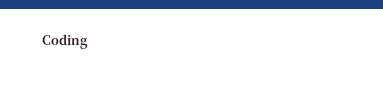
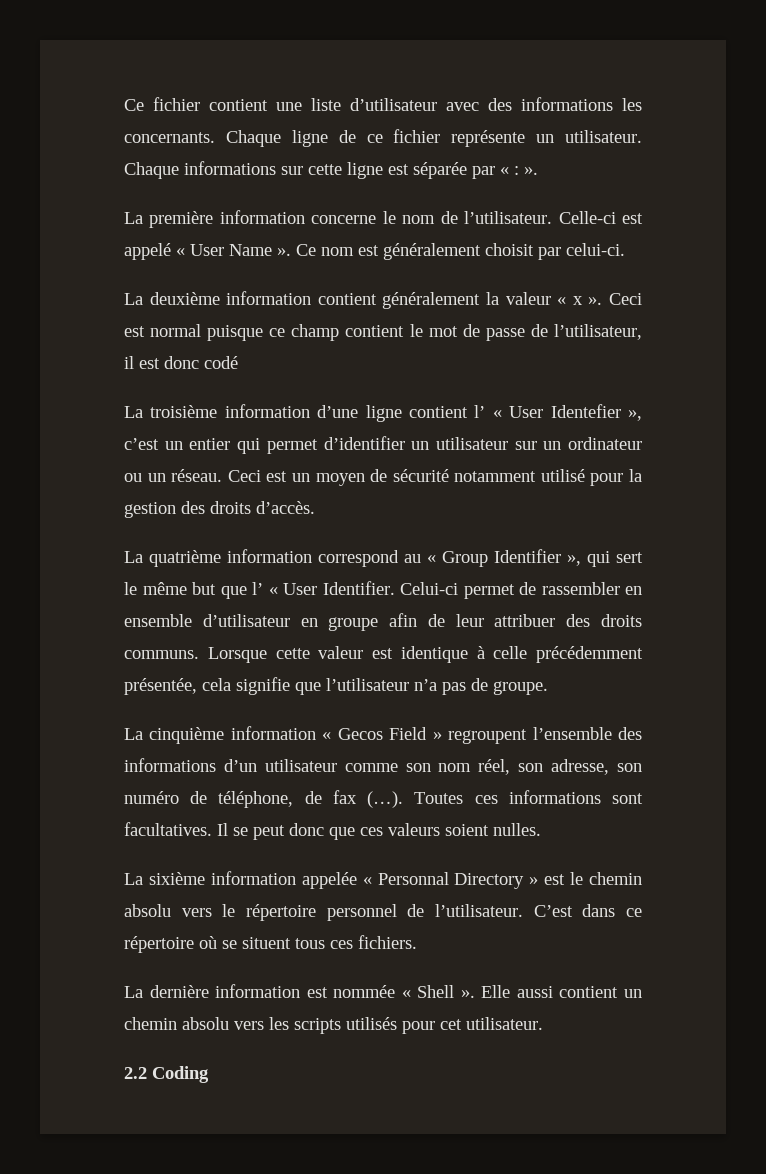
(42, 41) none -> [124,97,642,111] [124,129,642,147] [124,161,538,179] [124,210,643,228] [124,243,625,260] [124,291,643,309] [124,324,642,341] [124,356,238,369] [124,404,642,422] [124,436,642,454] [124,469,642,486] [124,501,315,518] [124,549,643,567] [124,581,642,599] [124,613,642,631] [124,646,643,663] [124,677,548,695] [124,726,643,744] [124,758,643,775] [124,790,643,808] [124,822,541,840] [124,871,642,889] [124,904,642,921] [124,935,417,953] [124,984,642,998] [124,1017,543,1034] [124,1067,147,1079] Ce fichier contient une liste d’utilisateur avec des informations les concernants. Chaque ligne de ce fichier représente un utilisateur. Chaque informations sur cette ligne est séparée par « : ». // La première information concerne le nom de l’utilisateur. Celle-ci est appelé « User Name ». Ce nom est généralement choisit par celui-ci. // La deuxième information contient généralement la valeur « x ». Ceci est normal puisque ce champ contient le mot de passe de l’utilisateur, il est donc codé // La troisième information d’une ligne contient l’ « User Identefier », c’est un entier qui permet d’identifier un utilisateur sur un ordinateur ou un réseau. Ceci est un moyen de sécurité notamment utilisé pour la gestion des droits d’accès. // La quatrième information correspond au « Group Identifier », qui sert le même but que l’ « User Identifier. Celui-ci permet de rassembler en ensemble d’utilisateur en groupe afin de leur attribuer des droits communs. Lorsque cette valeur est identique à celle précédemment présentée, cela signifie que l’utilisateur n’a pas de groupe. // La cinquième information « Gecos Field » regroupent l’ensemble des informations d’un utilisateur comme son nom réel, son adresse, son numéro de téléphone, de fax (…). Toutes ces informations sont facultatives. Il se peut donc que ces valeurs soient nulles. // La sixième information appelée « Personnal Directory » est le chemin absolu vers le répertoire personnel de l’utilisateur. C’est dans ce répertoire où se situent tous ces fichiers. // La dernière information est nommée « Shell ». Elle aussi contient un chemin absolu vers les scripts utilisés pour cet utilisateur. // 2.2

